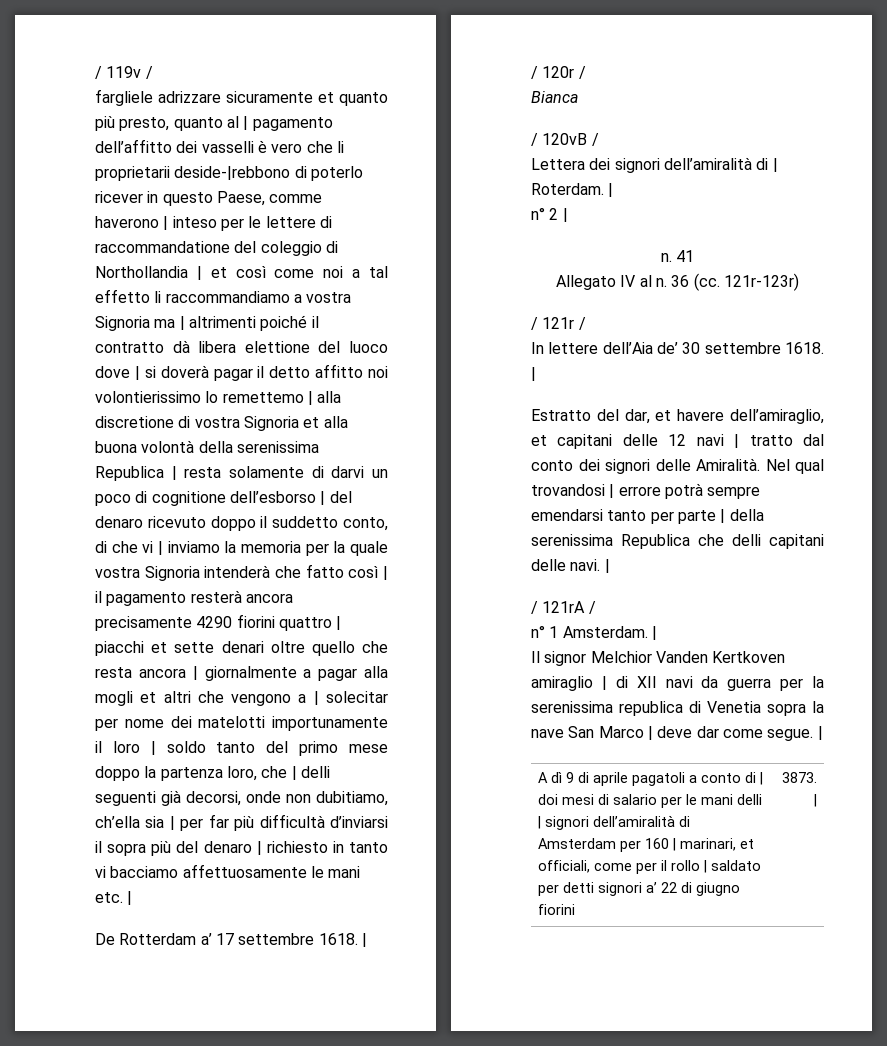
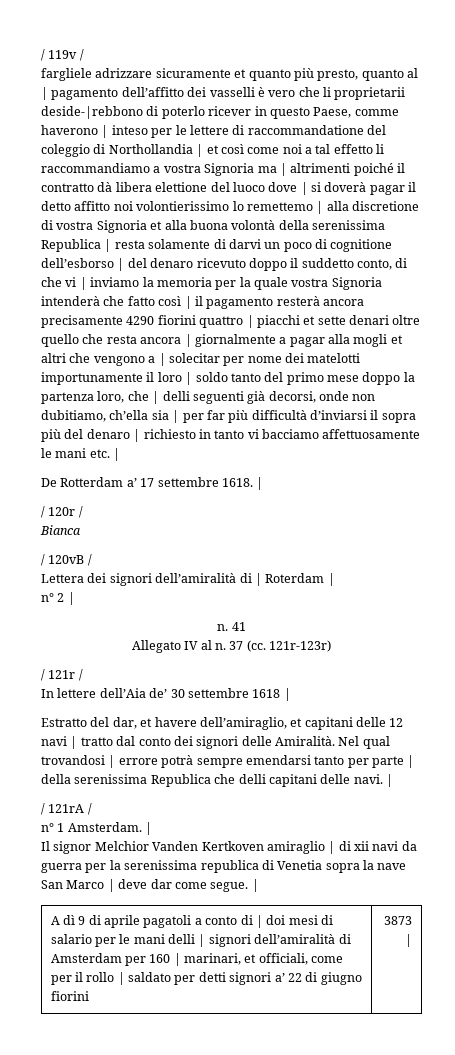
[531,183,604,195] Roterdam. -> [265,573,325,583] Roterdam
[671,275,690,287] 36 -> [229,641,244,650] 37
[785,342,824,354] 1618. -> [252,689,281,698] 1618
[636,676,657,688] XII -> [354,841,369,851] xii
[782,772,818,783] 3873. -> [384,916,413,925] 3873

